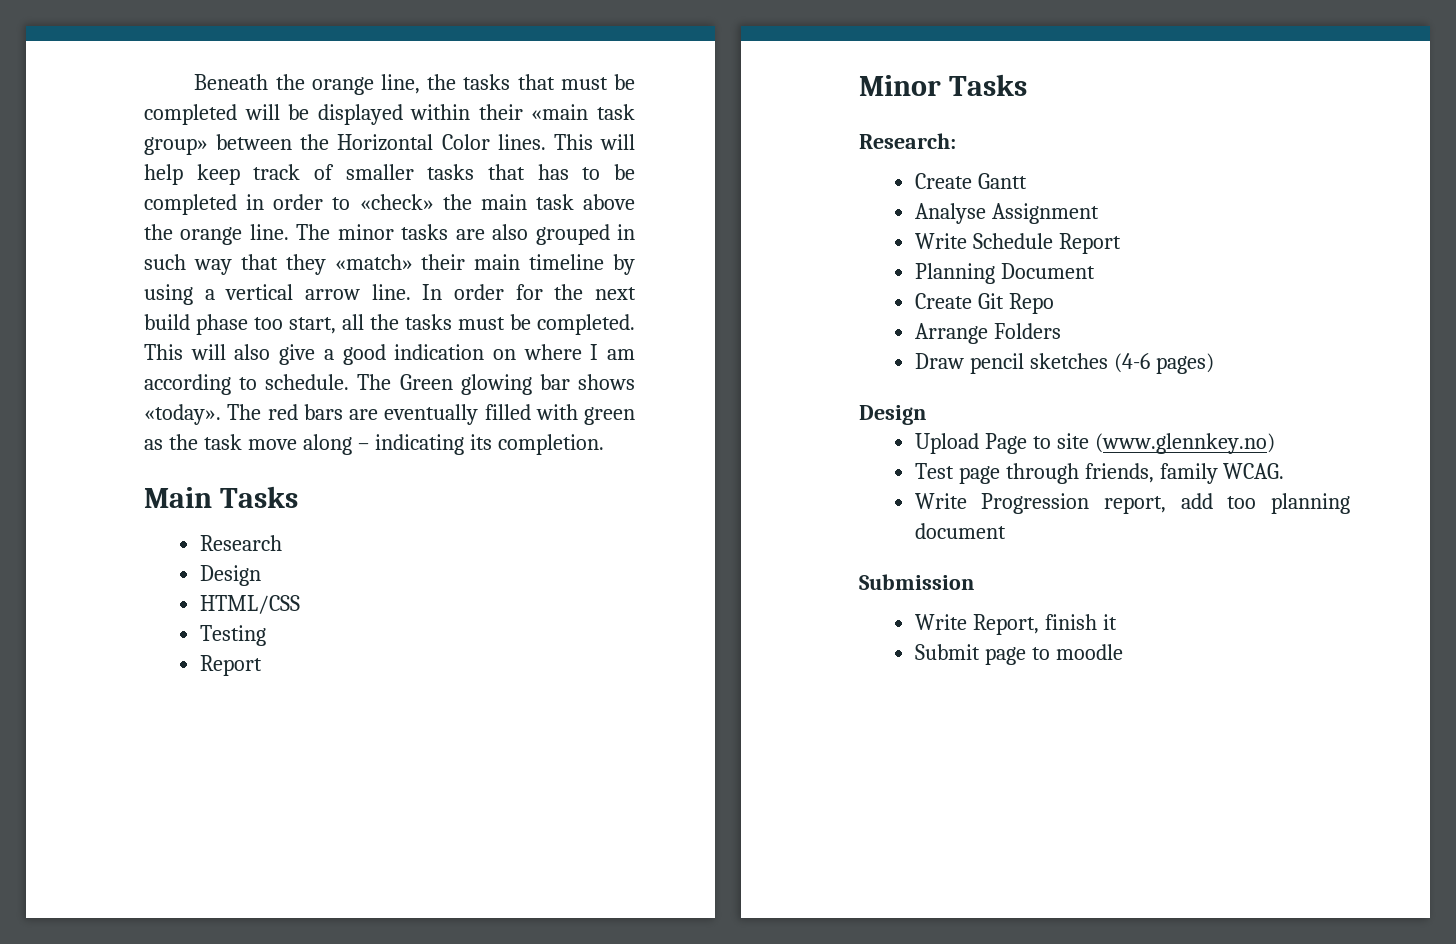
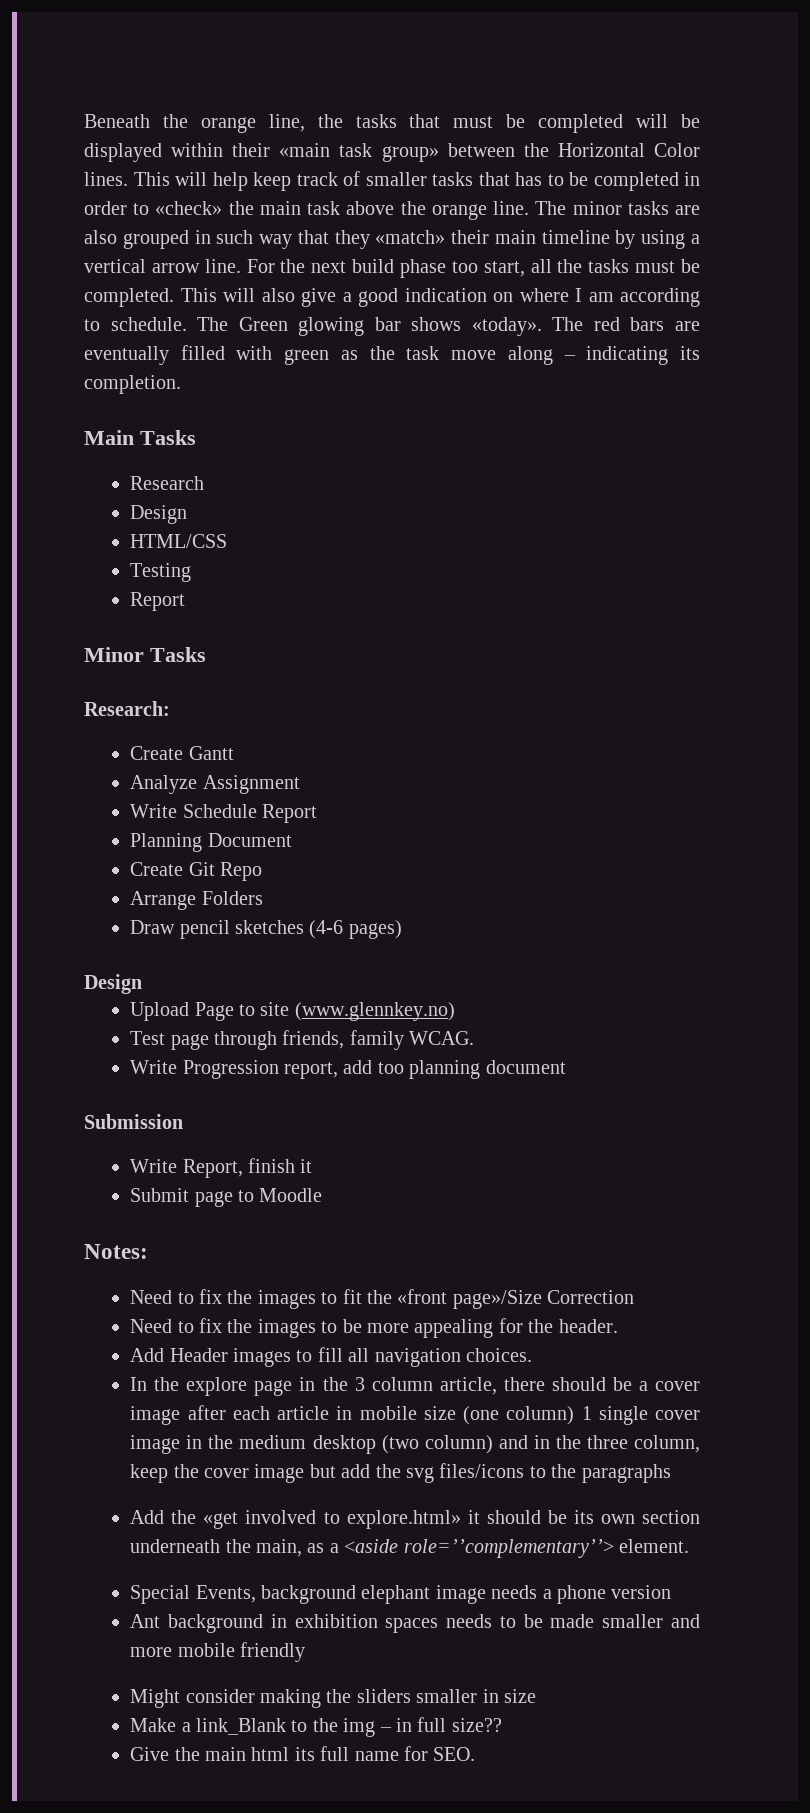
[422,284,543,300] In order for -> [246,259,275,273] For
[914,203,986,224] Analyse -> [130,775,198,794] Analyze
[1055,644,1123,660] moodle -> [259,1188,323,1202] [84,1244,148,1259] [130,1289,635,1309] [130,1318,618,1338] [130,1347,533,1367] [130,1377,700,1396] [130,1405,700,1425] [130,1435,700,1454] [130,1463,671,1483] [130,1510,700,1529] [130,1539,690,1558] [130,1585,672,1604] [130,1614,700,1633] [130,1642,306,1662] [130,1689,537,1708] [130,1717,502,1737] [130,1746,476,1761] Moodle // Notes: // Need to fix the images to fit the «front page»/Size Correction // Need to fix the images to be more appealing for the header. // Add Header images to fill all navigation choices. // In the explore page in the 3 column article, there should be a cover image after each article in mobile size (one column) 1 single cover image in the medium desktop (two column) and in the three column, keep the cover image but add the svg files/icons to the paragraphs // Add the «get involved to explore.html» it should be its own section underneath the main, as a <aside role=’’complementary’’> element. // Special Events, background elephant image needs a phone version // Ant background in exhibition spaces needs to be made smaller and more mobile friendly // Might consider making the sliders smaller in size // Make a link_Blank to the img – in full size?? // Give the main html its full name for SEO.

